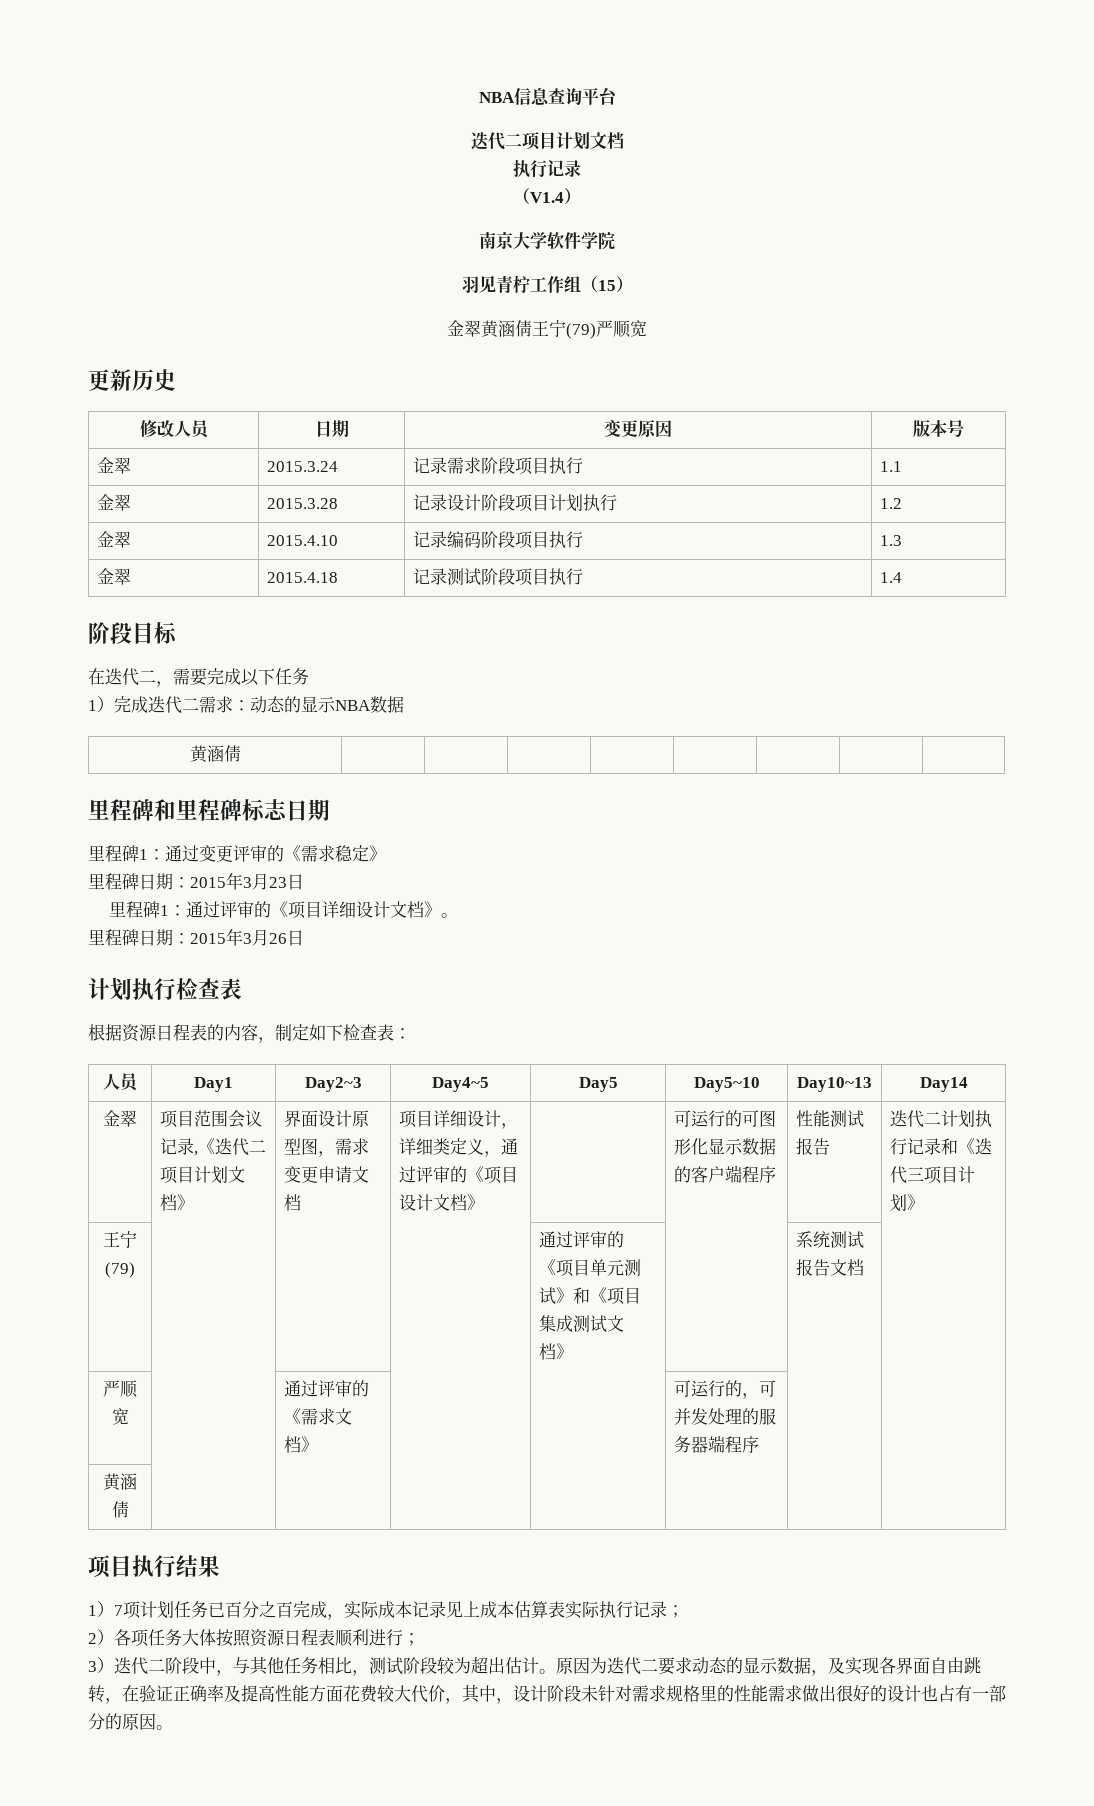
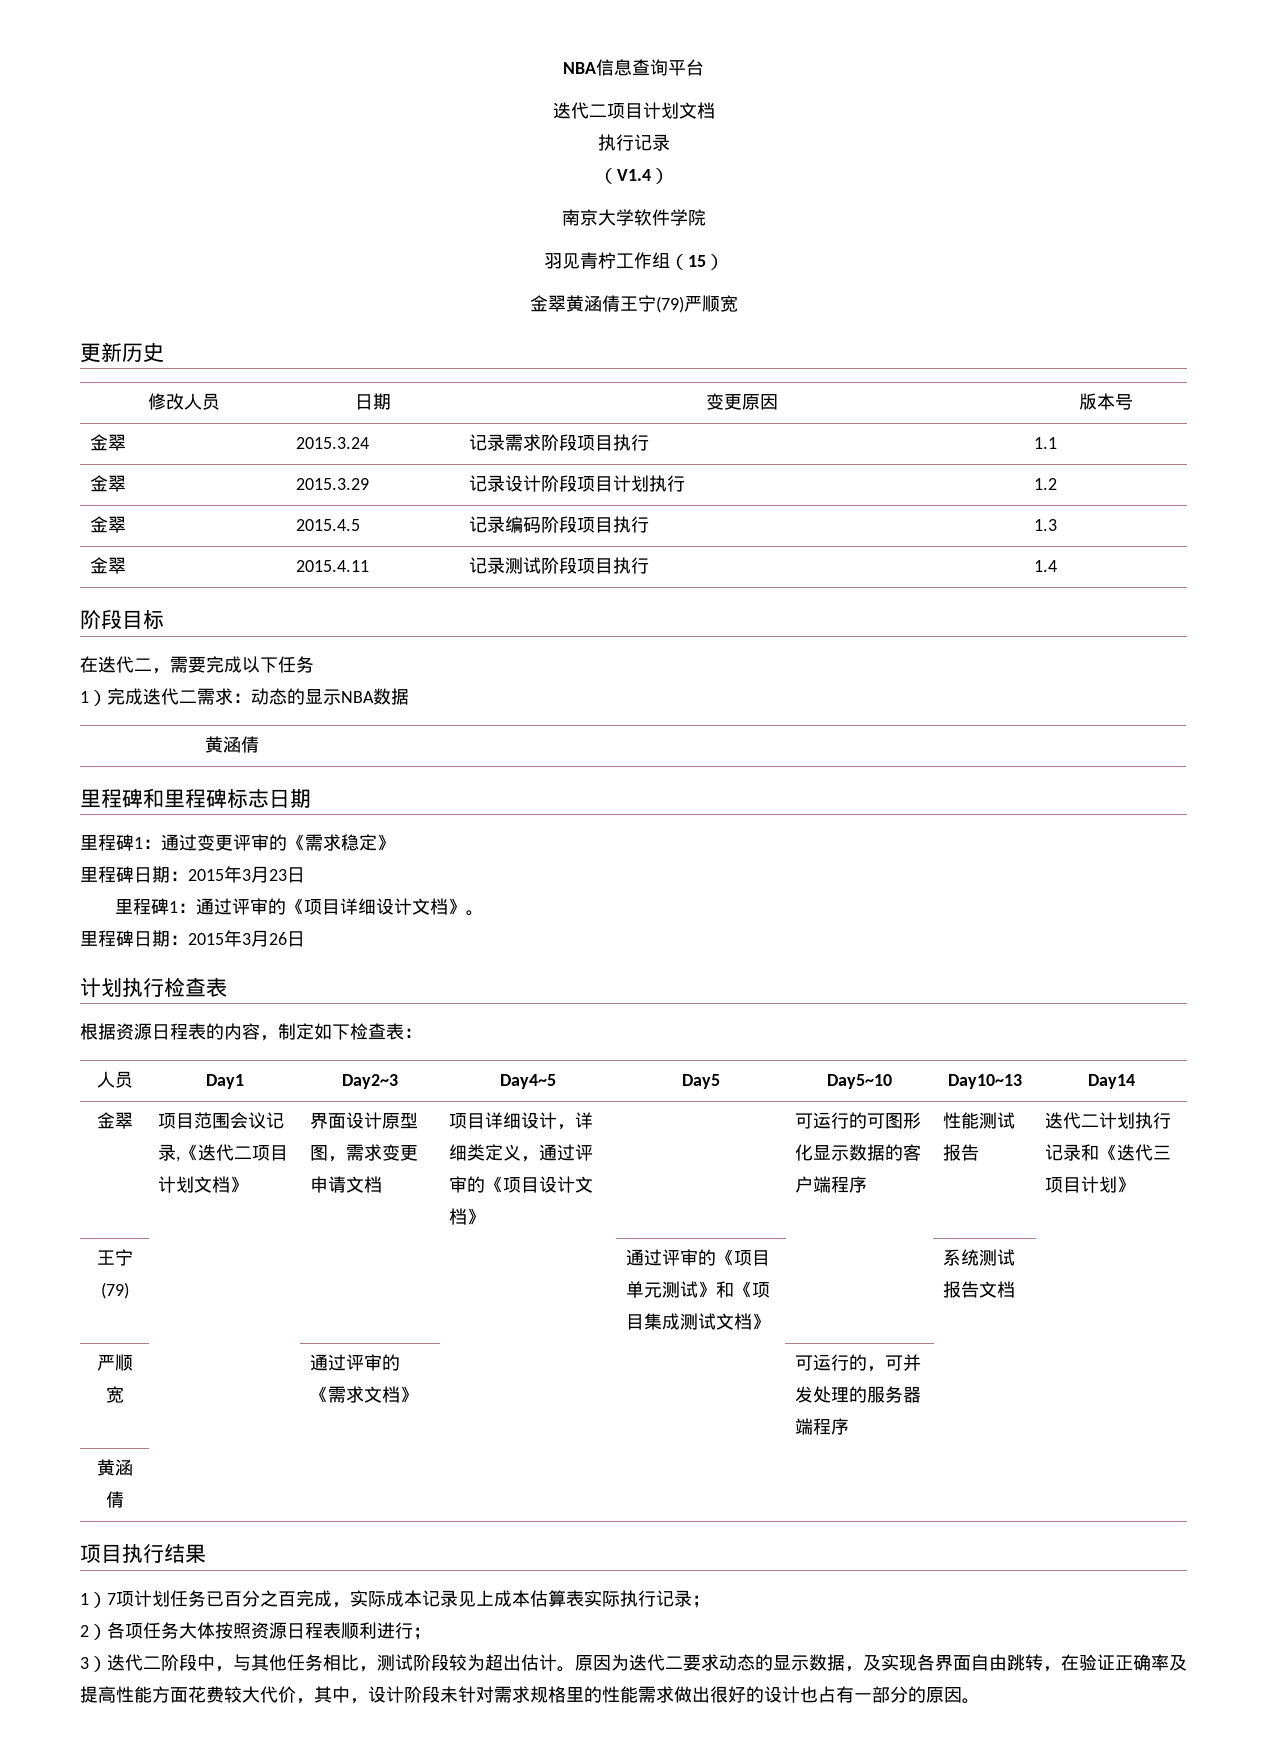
[267,498,339,509] 2015.3.28 -> [296,478,370,490] 2015.3.29
[267,535,339,546] 2015.4.10 -> [296,519,361,531] 2015.4.5
[267,572,339,583] 2015.4.18 -> [296,560,370,572] 2015.4.11

